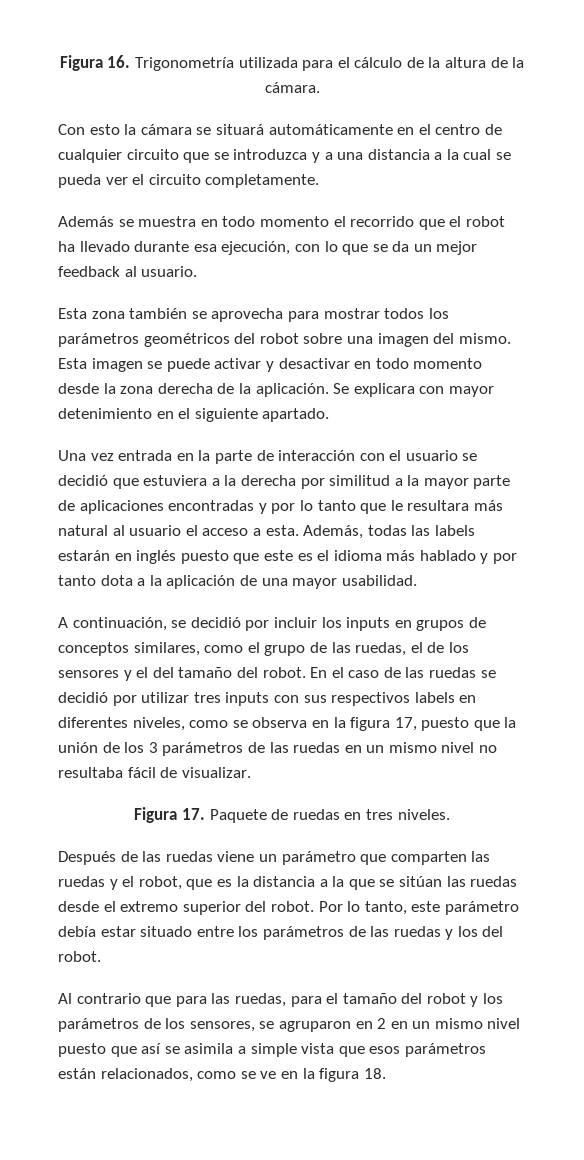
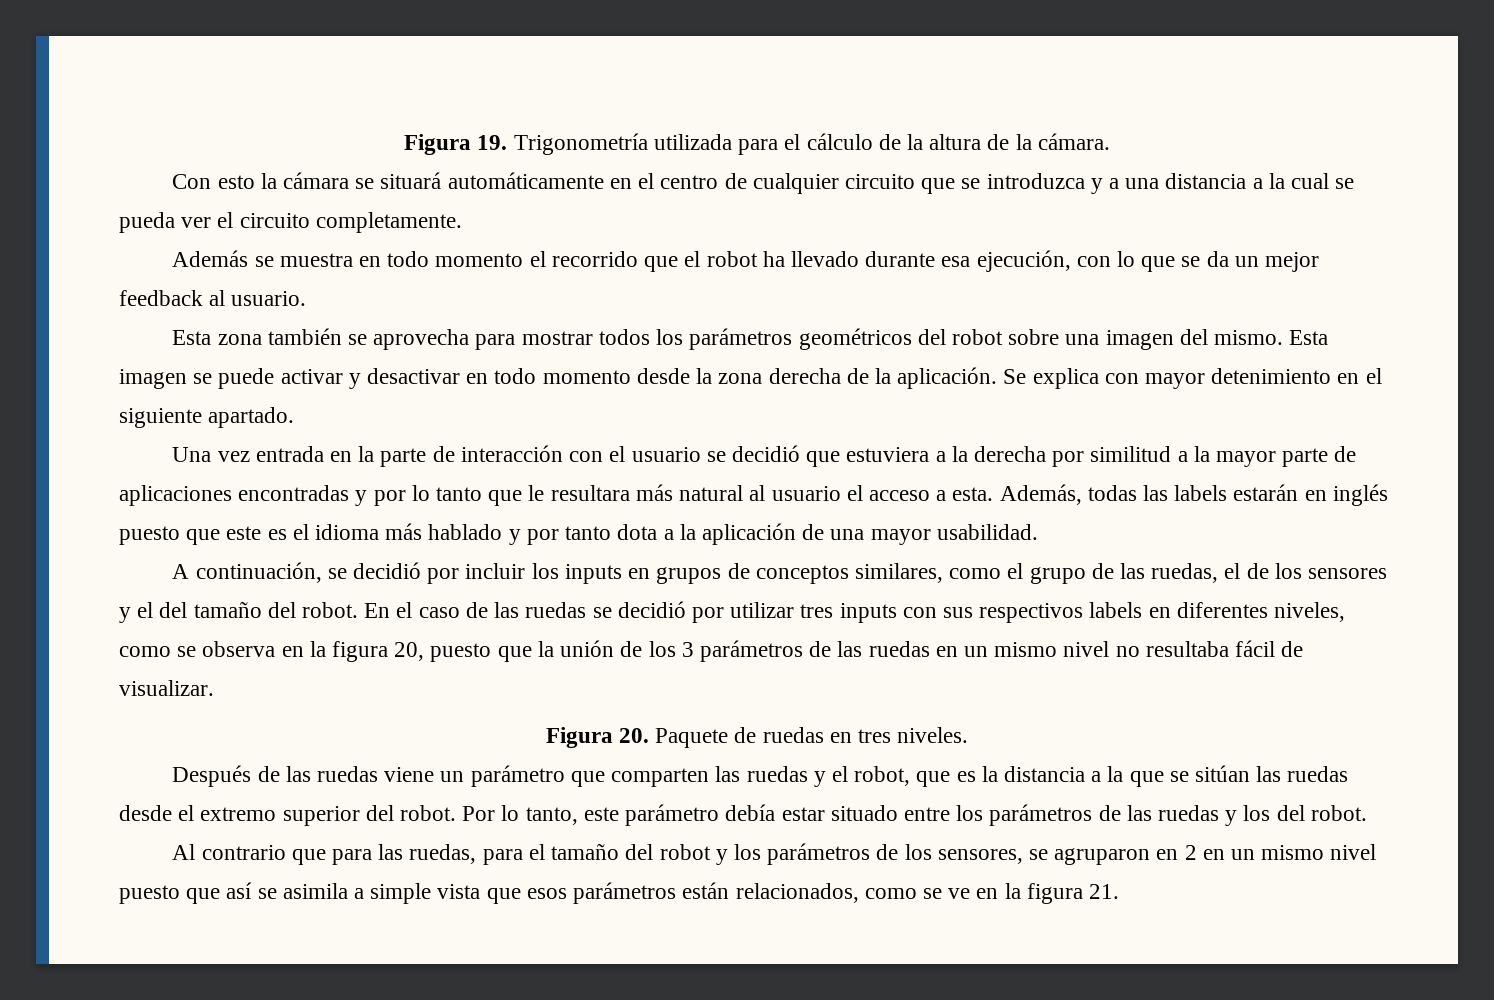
[59,55,131,71] Figura 16. -> [404,134,508,155] Figura 19.
[353,383,415,397] explicara -> [1032,368,1099,389] explica
[394,717,417,731] 17, -> [394,642,425,661] 20,
[182,808,206,820] 17. -> [618,728,649,743] 20.
[363,1068,386,1079] 18. -> [1088,884,1119,899] 21.

